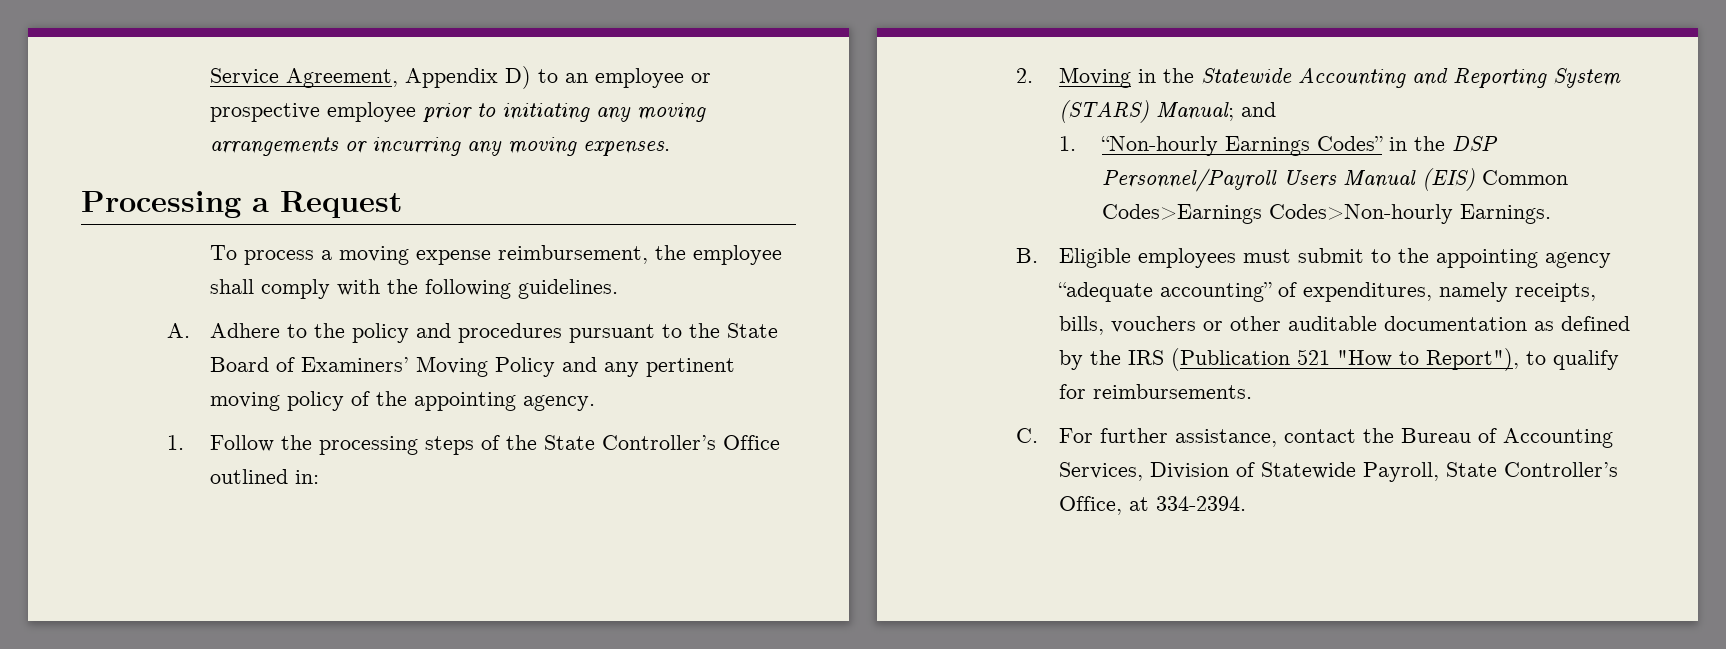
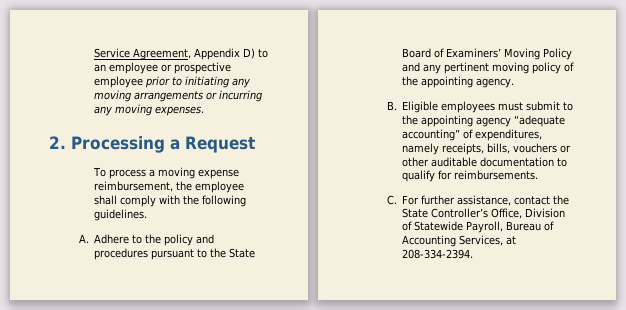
(670, 148) none -> [49,136,66,149] 2.
[166,435,780,455] [209,469,319,484] [1015,67,1621,88] [1058,100,1276,123] [1058,136,1498,156] [1101,168,1568,192] [1101,204,1551,224] // 1. Follow the processing steps of the State Controller’s Office outlined in: // 2. Moving in the Statewide Accounting and Reporting System (STARS) Manual; and // 1. “Non-hourly Earnings Codes” in the DSP Personnel/Payroll Users Manual (EIS) Common Codes>Earnings Codes>Non-hourly Earnings. -> (515, 83) none
[1533,316,1630,331] [1058,348,1519,371] as defined by the IRS (Publication 521 "How to Report"), -> (555, 162) none
[1400,428,1613,448] [1058,462,1618,482] [1058,496,1246,515] Bureau of Accounting Services, Division of Statewide Payroll, State Controller’s Office, at 334-2394. -> [402,208,566,219] [402,221,555,233] [402,235,517,247] [402,249,474,259] State Controller’s Office, Division of Statewide Payroll, Bureau of Accounting Services, at 208-334-2394.

